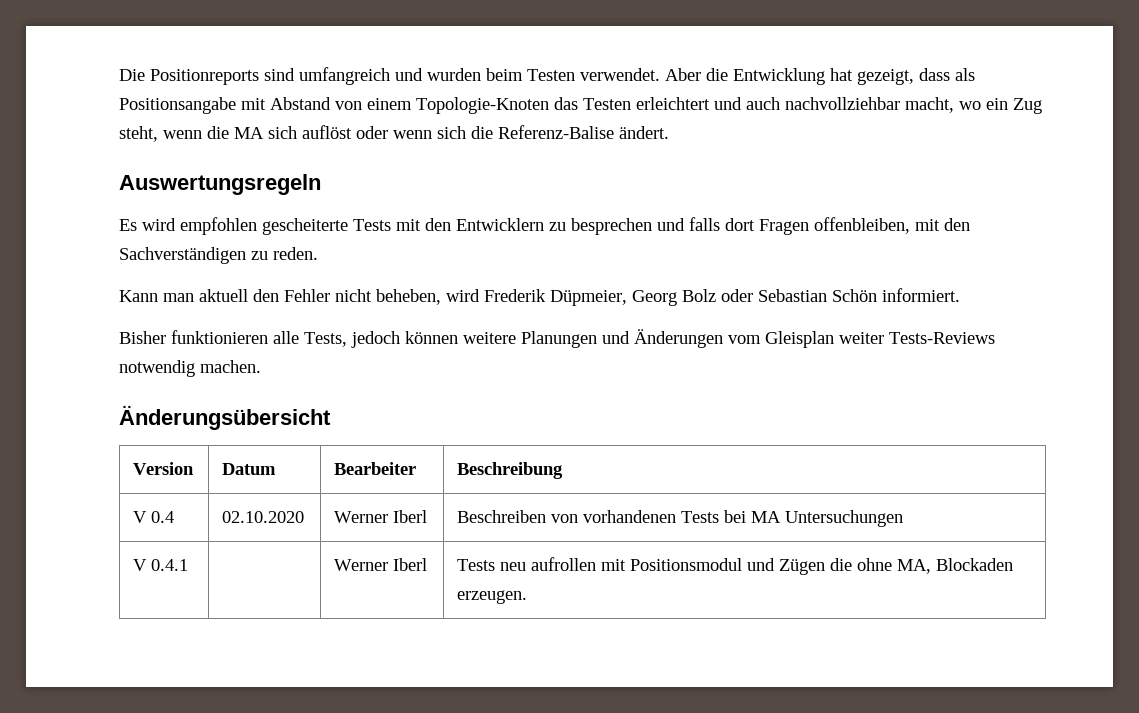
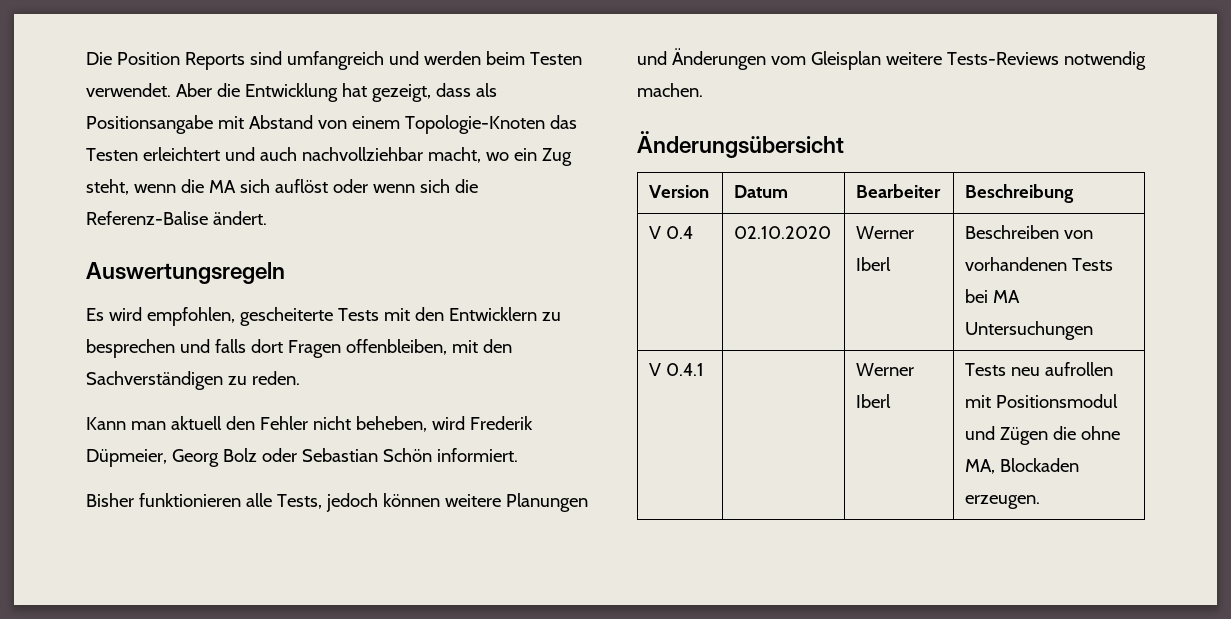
[150,69,259,85] Positionreports -> [116,52,245,70] Position Reports
[427,68,481,81] wurden -> [423,51,481,65] werden
[180,217,257,235] empfohlen -> [146,307,235,326] empfohlen,
[839,332,884,344] weiter -> [885,52,942,65] weitere

